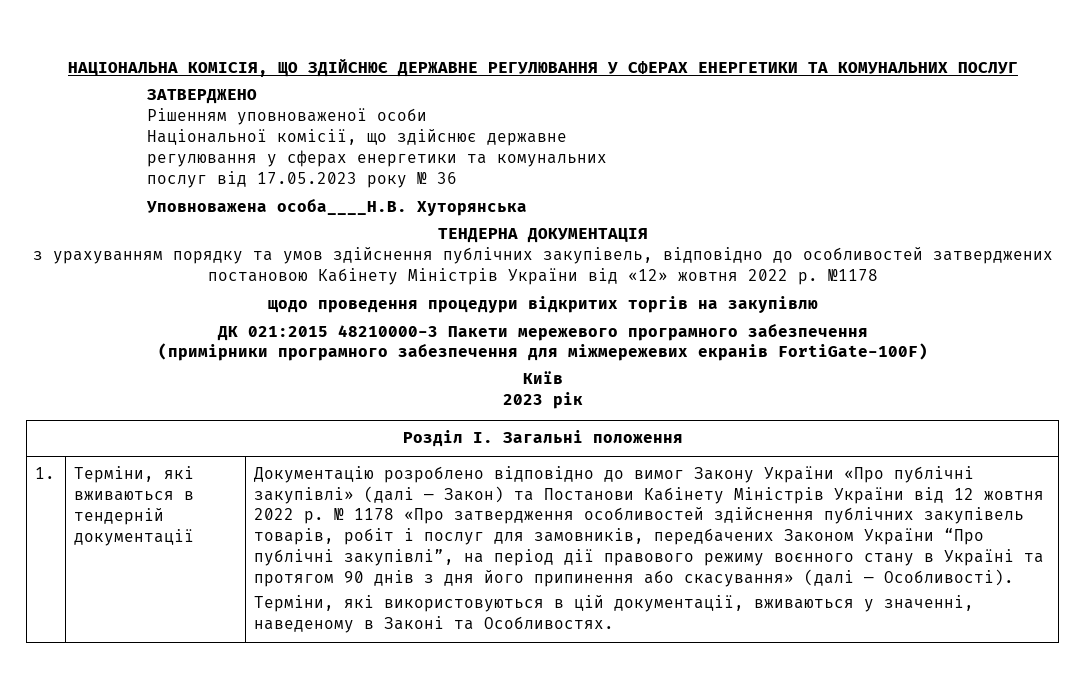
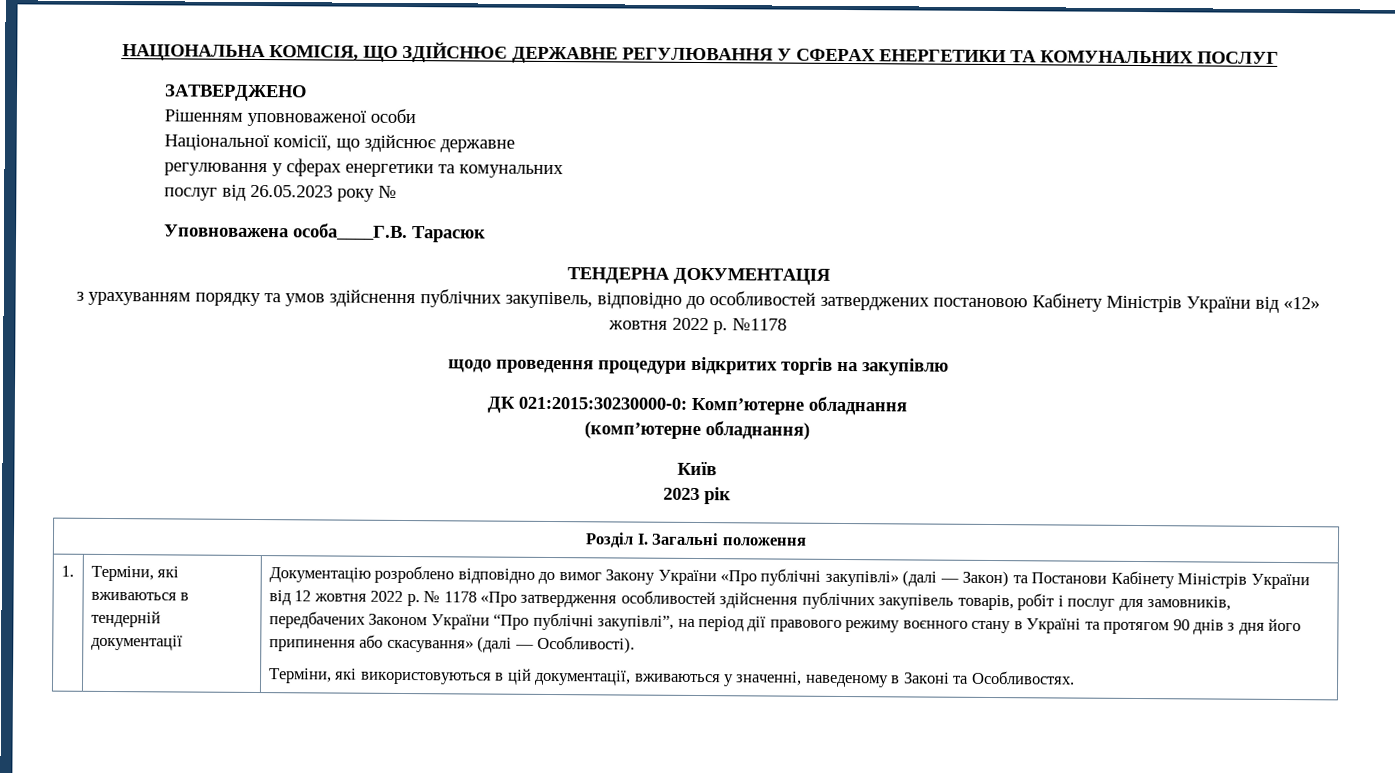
[256,172,357,184] 17.05.2023 -> [250,184,334,198] 26.05.2023
[436,172,457,184] 36 -> (398, 191) none
[276,198,527,216] особа____Н.В. Хуторянська -> [293,223,487,243] особа____Г.В. Тарасюк
[247,323,868,341] [157,343,928,361] 021:2015 48210000-3 Пакети мережевого програмного забезпечення // (примірники програмного забезпечення для міжмережевих екранів FortiGate-100F) -> [518,396,907,416] [584,421,810,440] 021:2015:30230000-0: Комп’ютерне обладнання // (комп’ютерне обладнання)

